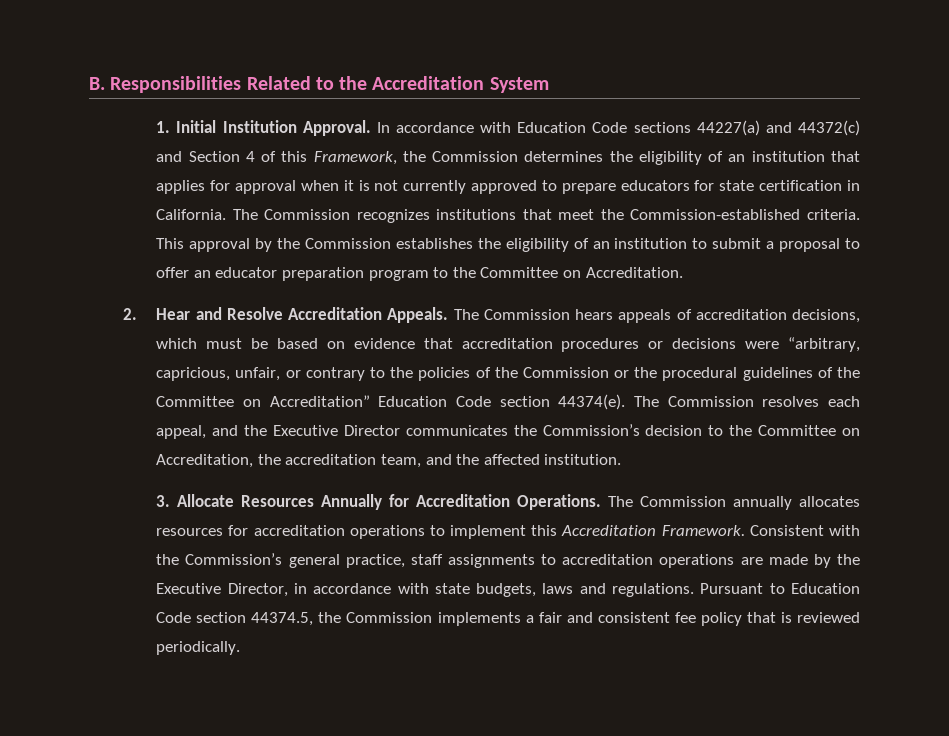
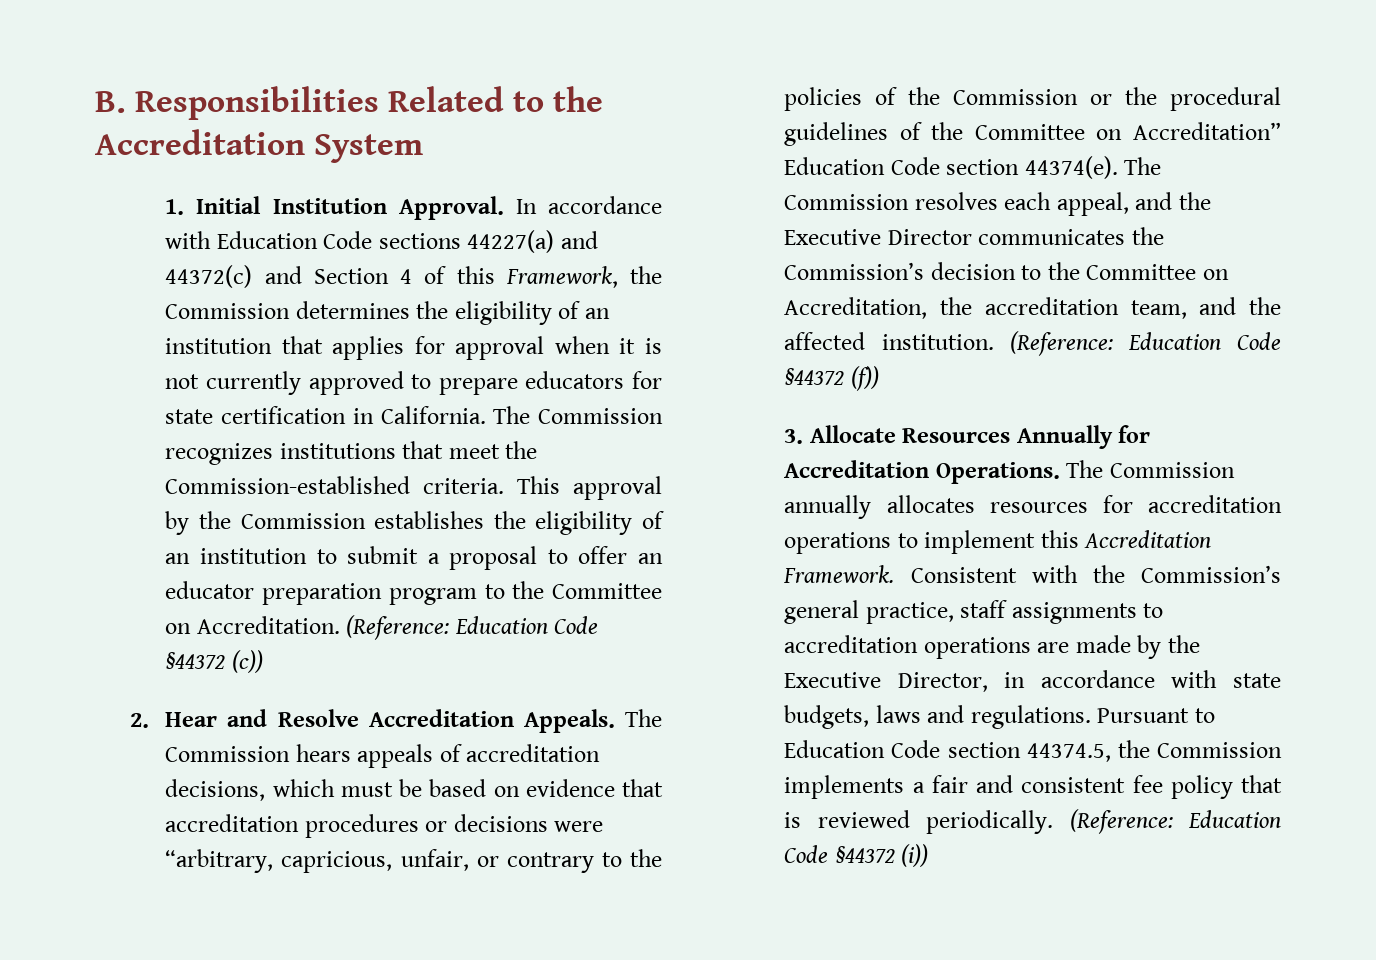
(683, 272) none -> [346,615,599,640] [165,650,263,673] (Reference: Education Code §44372 (c))
(622, 459) none -> [1009,331,1281,356] [784,366,879,391] (Reference: Education Code §44372 (f))
(241, 648) none -> [1069,809,1281,834] [784,844,929,867] (Reference: Education Code §44372 (i))

